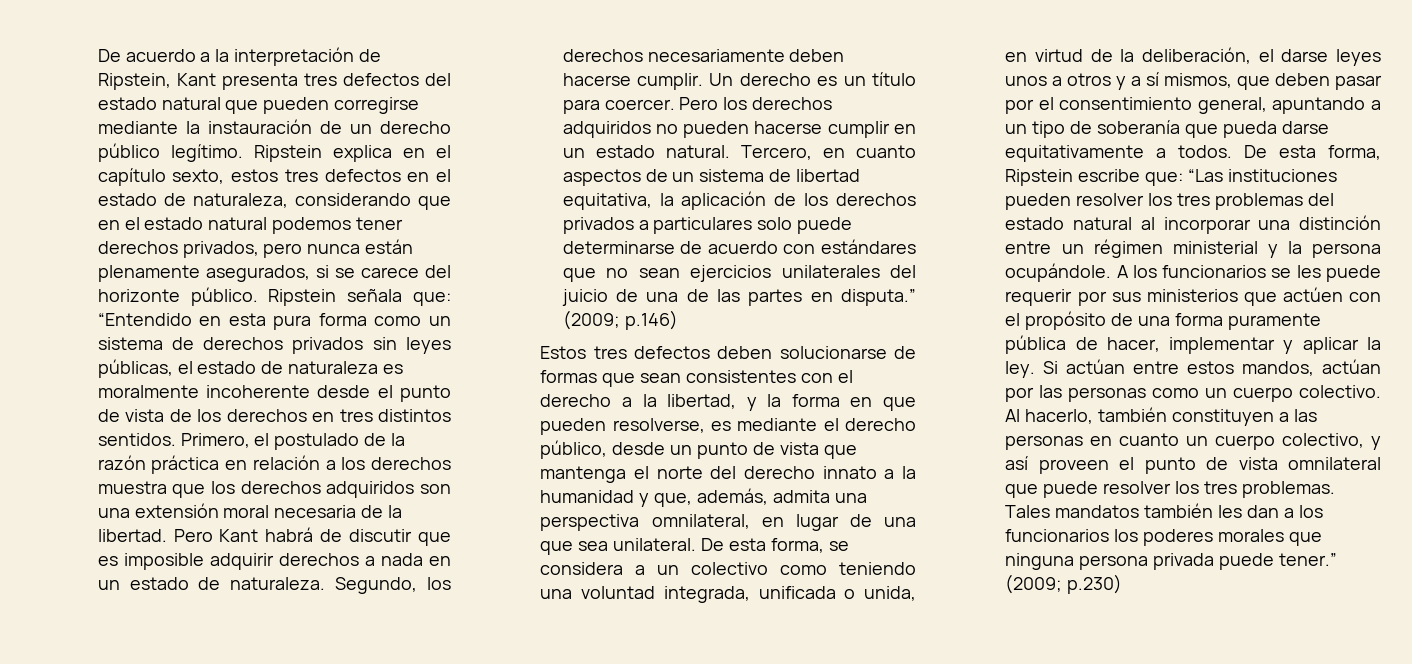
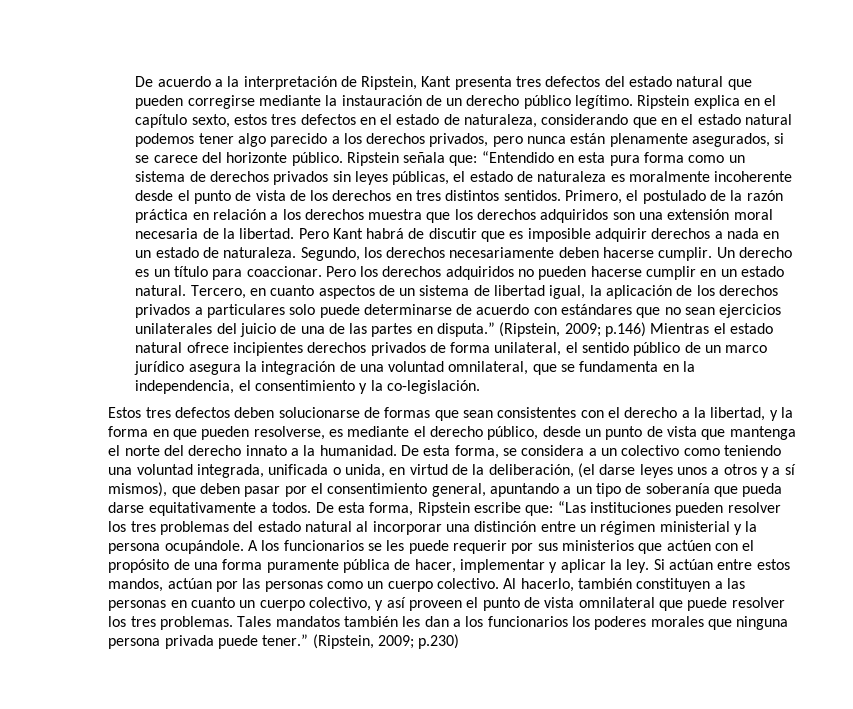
(403, 223) none -> [237,133,362,147] algo parecido a los
[604,99,675,110] coercer. -> [246,266,322,277] coaccionar.
[562,193,652,210] equitativa, -> [549,285,586,299] igual,
[562,310,620,330] (2009; -> [499,322,601,337] (Ripstein, 2009;
(678, 320) none -> [650,323,774,334] [135,342,768,356] [134,361,696,375] [135,380,480,394] Mientras el estado natural ofrece incipientes derechos privados de forma unilateral, el sentido público de un marco jurídico asegura la integración de una voluntad omnilateral, que se fundamenta en la independencia, el consentimiento y la co-legislación.
[540,488,867,507] [540,514,916,531] [540,538,697,555] humanidad y que, además, admita una perspectiva omnilateral, en lugar de una que sea unilateral. -> [319,445,397,456] humanidad.
[1258,49,1274,62] el -> [578,463,596,478] (el
[1164,73,1233,88] mismos, -> [108,482,168,497] mismos),
[1005,574,1063,594] (2009; -> [312,634,415,649] (Ripstein, 2009;

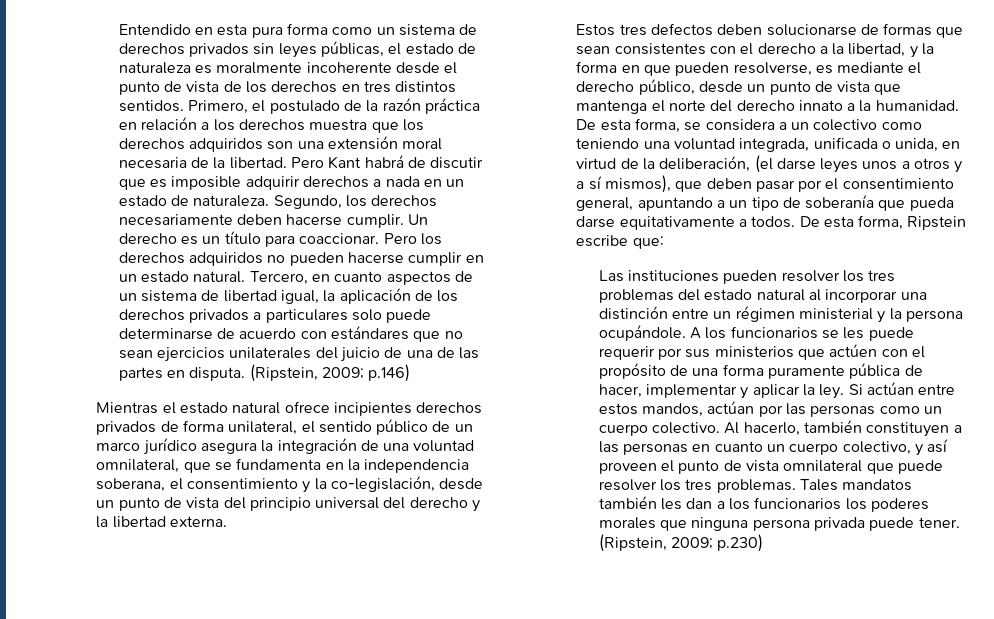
[135,76,752,90] [135,95,777,109] [135,114,793,128] [135,133,785,147] [135,151,554,166] De acuerdo a la interpretación de Ripstein, Kant presenta tres defectos del estado natural que pueden corregirse mediante la instauración de un derecho público legítimo. Ripstein explica en el capítulo sexto, estos tres defectos en el estado de naturaleza, considerando que en el estado natural podemos tener algo parecido a los derechos privados, pero nunca están plenamente asegurados, si se carece del horizonte público. Ripstein señala que: “Entendido -> [118,24,191,35] Entendido
[437,322,496,337] disputa.” -> [189,367,246,381] disputa.
(647, 329) none -> (411, 373) //
[135,380,235,394] independencia, -> [364,459,470,473] [96,478,166,492] independencia soberana,
[386,380,480,394] co-legislación. -> [330,476,484,492] [96,497,481,512] [96,516,227,528] co-legislación, desde un punto de vista del principio universal del derecho y la libertad externa.
[557,501,586,513] “Las -> [598,270,624,282] // Las
[262,634,309,646] tener.” -> [918,517,960,528] tener.

